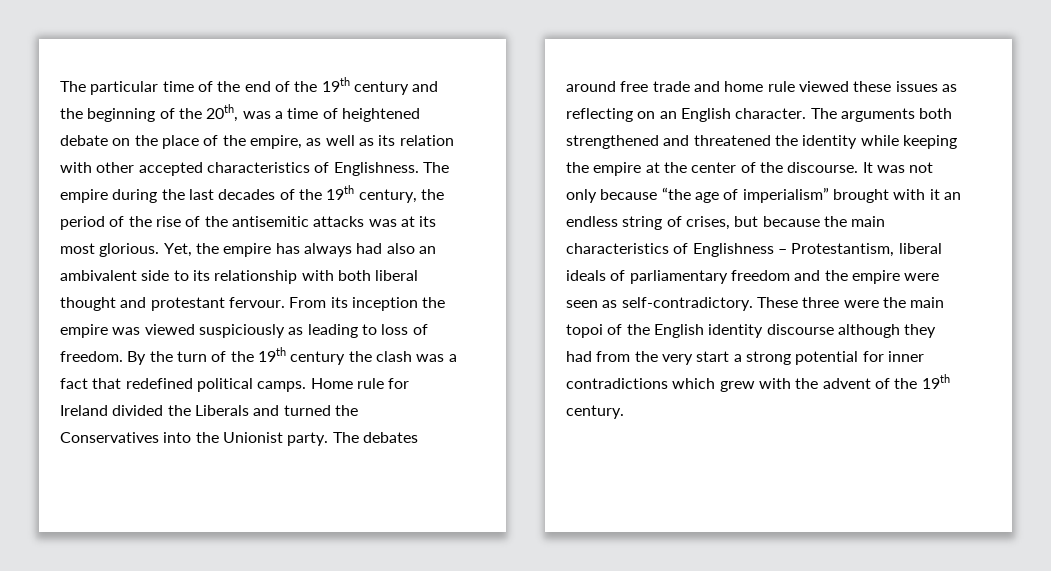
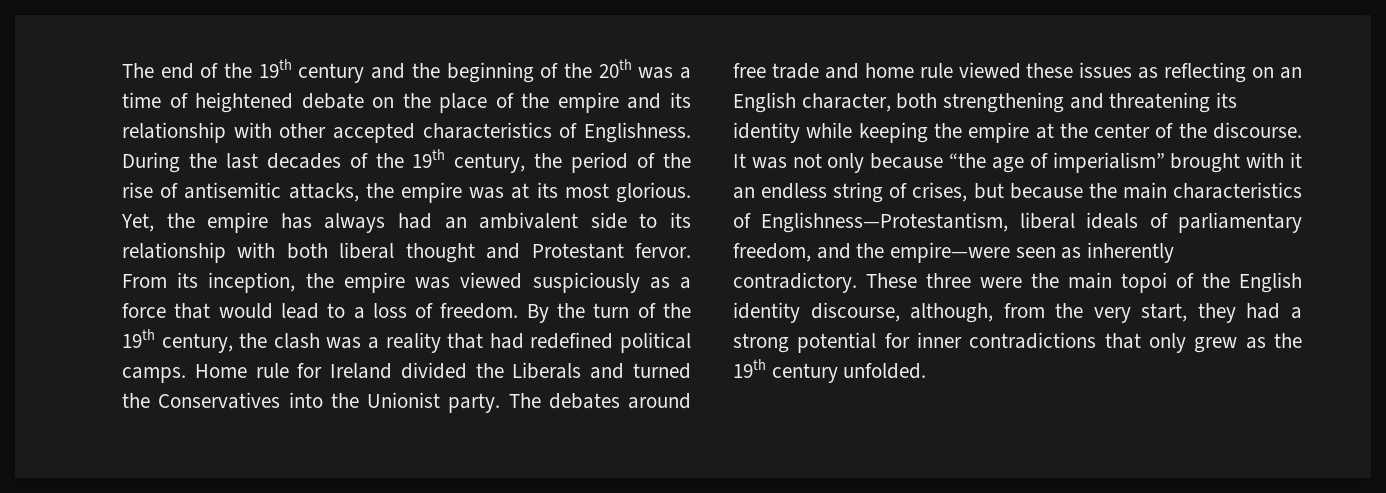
[60,81,241,95] The particular time of the -> [122,63,154,78] The
[206,104,239,122] 20th, -> [598,59,632,78] 20th
[249,135,454,149] empire, as well as its relation -> [557,92,691,113] [122,122,226,143] empire and its relationship
[422,162,449,173] [60,189,158,203] The empire during -> [122,152,180,173] During
[204,216,365,227] the antisemitic attacks -> [184,182,462,203] antisemitic attacks, the empire
[386,243,415,254] also -> (432, 221) none
[150,297,285,311] protestant fervour. -> [531,243,691,259] Protestant fervor.
[351,297,418,311] inception -> [208,272,296,293] inception,
[307,324,377,338] leading to -> [680,277,691,289] [122,303,365,319] a force that would lead to a
[290,351,346,365] century -> [161,333,233,353] century,
[60,378,122,389] fact that -> [385,332,524,353] reality that had
[735,108,953,122] [566,135,798,149] character. The arguments both strengthened and threatened the -> [801,92,1238,113] character, both strengthening and threatening its
[692,243,895,257] Englishness – Protestantism, -> [761,212,1009,233] Englishness—Protestantism,
[730,270,940,284] [566,297,753,311] freedom and the empire were seen as self-contradictory. -> [733,242,1175,263] [733,272,857,293] freedom, and the empire—were seen as inherently contradictory.
[766,324,937,338] [566,351,730,365] discourse although they had from the very start -> [810,302,1281,323] discourse, although, from the very start, they had
[672,374,950,392] [566,405,624,419] which grew with the advent of the 19th century. -> [1104,333,1302,353] [733,359,927,383] that only grew as the 19th century unfolded.

